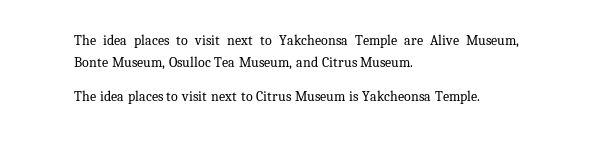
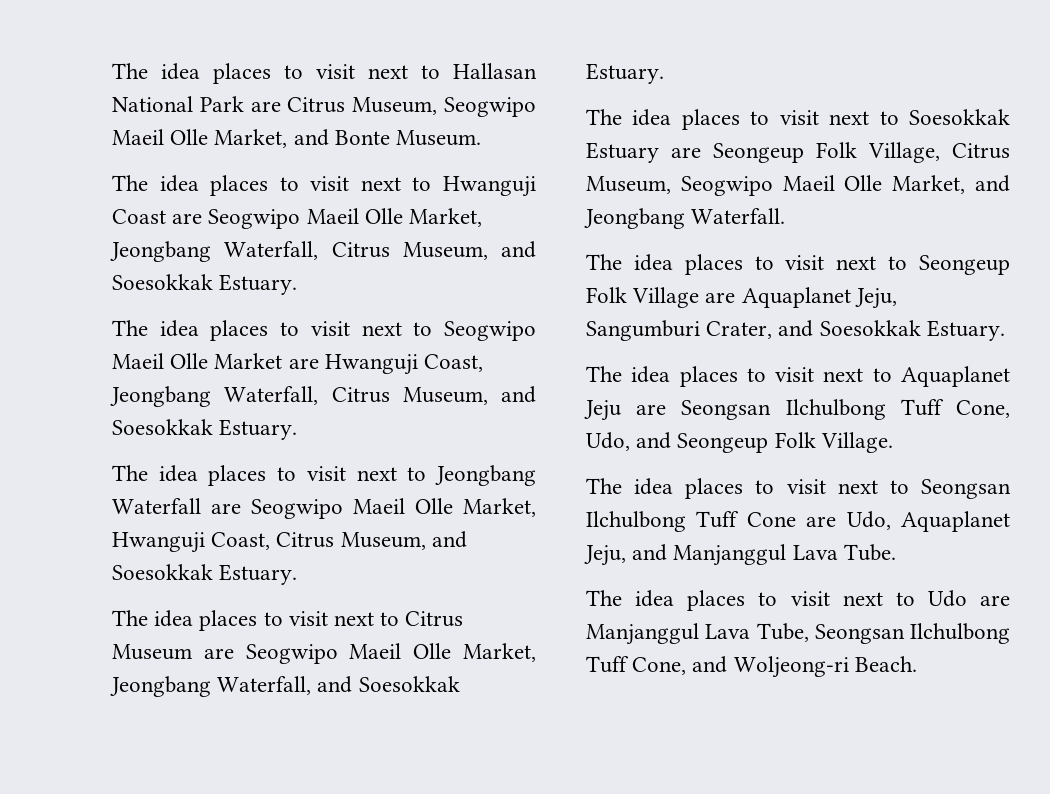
[74,34,519,48] [74,56,414,70] The idea places to visit next to Yakcheonsa Temple are Alive Museum, Bonte Museum, Osulloc Tea Museum, and Citrus Museum. -> [112,63,537,84] [112,96,536,117] [112,129,482,148] [112,175,536,197] [112,208,483,229] [110,241,536,262] [112,274,298,295] [112,320,536,341] [112,353,484,375] [110,386,536,407] [112,419,298,440] [112,465,536,486] [112,498,536,519] [112,531,467,553] [112,564,298,585] The idea places to visit next to Hallasan National Park are Citrus Museum, Seogwipo Maeil Olle Market, and Bonte Museum. // The idea places to visit next to Hwanguji Coast are Seogwipo Maeil Olle Market, Jeongbang Waterfall, Citrus Museum, and Soesokkak Estuary. // The idea places to visit next to Seogwipo Maeil Olle Market are Hwanguji Coast, Jeongbang Waterfall, Citrus Museum, and Soesokkak Estuary. // The idea places to visit next to Jeongbang Waterfall are Seogwipo Maeil Olle Market, Hwanguji Coast, Citrus Museum, and Soesokkak Estuary.
[349,90,480,104] is Yakcheonsa Temple. -> [203,643,536,664] [110,676,460,697] [586,63,664,84] [586,109,1010,130] [586,142,1010,163] [586,175,1010,196] [584,208,786,229] [586,254,1010,275] [586,287,897,309] [586,320,1005,341] [586,366,1010,387] [584,399,1010,421] [586,432,893,453] [586,478,1011,499] [586,511,1010,532] [584,544,896,566] [586,590,1010,611] [586,623,1010,645] [586,656,917,678] are Seogwipo Maeil Olle Market, Jeongbang Waterfall, and Soesokkak Estuary. // The idea places to visit next to Soesokkak Estuary are Seongeup Folk Village, Citrus Museum, Seogwipo Maeil Olle Market, and Jeongbang Waterfall. // The idea places to visit next to Seongeup Folk Village are Aquaplanet Jeju, Sangumburi Crater, and Soesokkak Estuary. // The idea places to visit next to Aquaplanet Jeju are Seongsan Ilchulbong Tuff Cone, Udo, and Seongeup Folk Village. // The idea places to visit next to Seongsan Ilchulbong Tuff Cone are Udo, Aquaplanet Jeju, and Manjanggul Lava Tube. // The idea places to visit next to Udo are Manjanggul Lava Tube, Seongsan Ilchulbong Tuff Cone, and Woljeong-ri Beach.

